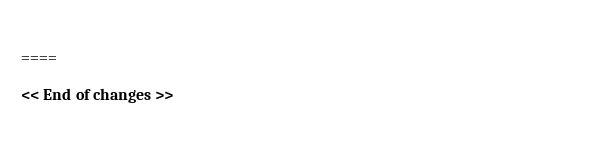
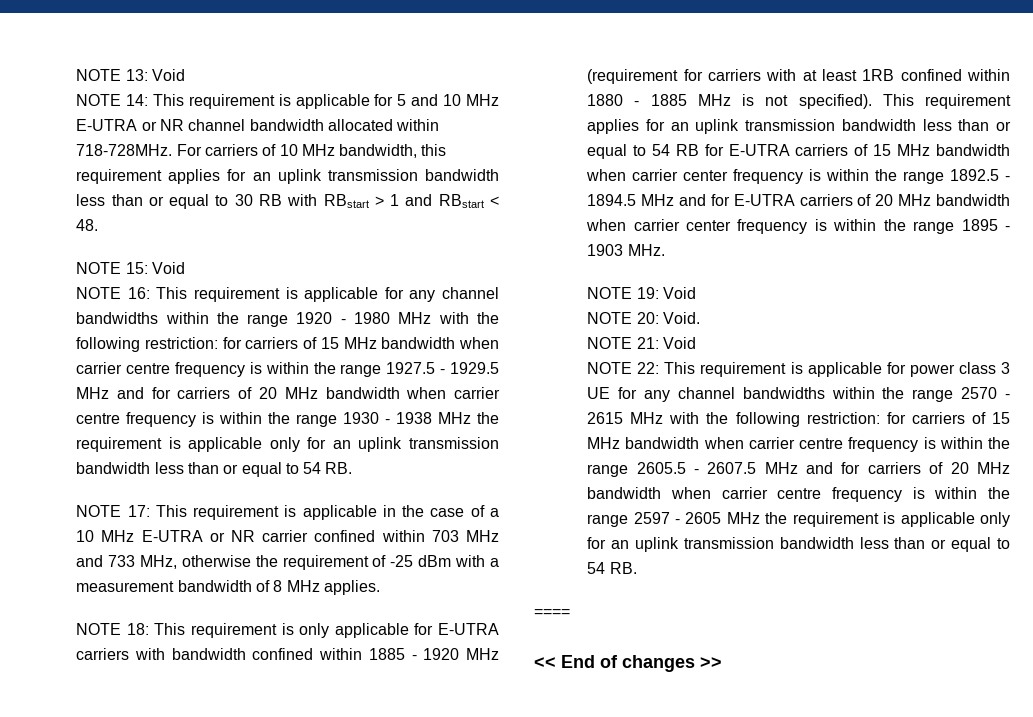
(21, 59) none -> [76,69,185,81] [76,94,499,109] [76,119,440,131] [76,144,447,158] [76,169,500,184] [76,194,499,209] [76,219,99,231] [76,262,185,274] [76,287,500,302] [76,312,500,327] [76,337,500,352] [76,362,500,377] [76,387,500,399] [76,412,500,427] [76,437,499,452] [76,462,353,477] [76,505,500,520] [76,530,499,542] [76,555,499,570] [76,580,380,595] [76,623,500,638] [76,648,500,660] [587,69,1010,84] [587,94,1011,109] [587,119,1011,134] [587,144,1010,159] [586,169,1010,184] [587,194,1011,206] [586,219,1010,234] [587,244,665,256] [587,287,696,299] [587,312,700,324] [587,337,696,349] [587,362,1011,377] [587,387,1010,402] [587,412,1011,427] [587,437,1010,452] [587,462,1010,477] [587,487,1011,502] [587,512,1010,527] [587,537,1010,552] [587,562,637,574] NOTE 13: Void // NOTE 14: This requirement is applicable for 5 and 10 MHz E-UTRA or NR channel bandwidth allocated within 718-728MHz. For carriers of 10 MHz bandwidth, this requirement applies for an uplink transmission bandwidth less than or equal to 30 RB with RBstart > 1 and RBstart < 48. // NOTE 15: Void // NOTE 16: This requirement is applicable for any channel bandwidths within the range 1920 - 1980 MHz with the following restriction: for carriers of 15 MHz bandwidth when carrier centre frequency is within the range 1927.5 - 1929.5 MHz and for carriers of 20 MHz bandwidth when carrier centre frequency is within the range 1930 - 1938 MHz the requirement is applicable only for an uplink transmission bandwidth less than or equal to 54 RB. // NOTE 17: This requirement is applicable in the case of a 10 MHz E-UTRA or NR carrier confined within 703 MHz and 733 MHz, otherwise the requirement of -25 dBm with a measurement bandwidth of 8 MHz applies. // NOTE 18: This requirement is only applicable for E-UTRA carriers with bandwidth confined within 1885 - 1920 MHz (requirement for carriers with at least 1RB confined within 1880 - 1885 MHz is not specified). This requirement applies for an uplink transmission bandwidth less than or equal to 54 RB for E-UTRA carriers of 15 MHz bandwidth when carrier center frequency is within the range 1892.5 - 1894.5 MHz and for E-UTRA carriers of 20 MHz bandwidth when carrier center frequency is within the range 1895 - 1903 MHz. // NOTE 19: Void // NOTE 20: Void. // NOTE 21: Void // NOTE 22: This requirement is applicable for power class 3 UE for any channel bandwidths within the range 2570 - 2615 MHz with the following restriction: for carriers of 15 MHz bandwidth when carrier centre frequency is within the range 2605.5 - 2607.5 MHz and for carriers of 20 MHz bandwidth when carrier centre frequency is within the range 2597 - 2605 MHz the requirement is applicable only for an uplink transmission bandwidth less than or equal to 54 RB. //

